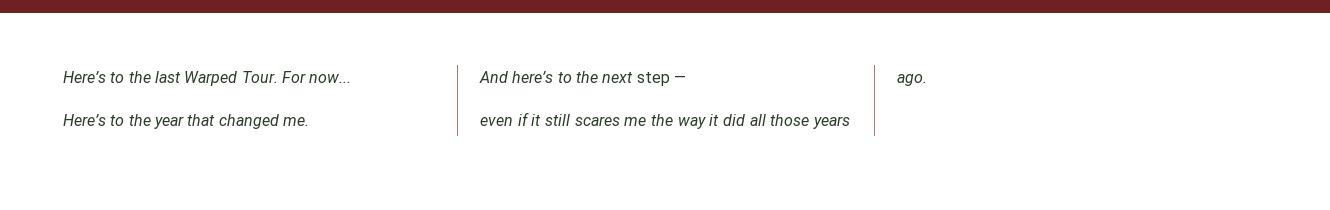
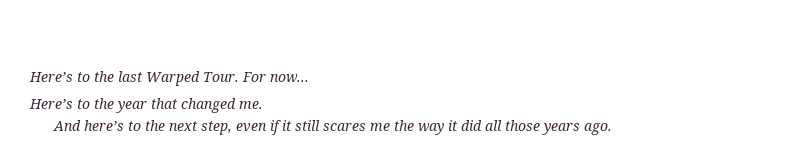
[636,72,686,86] step — // -> [201,121,233,135] step,

